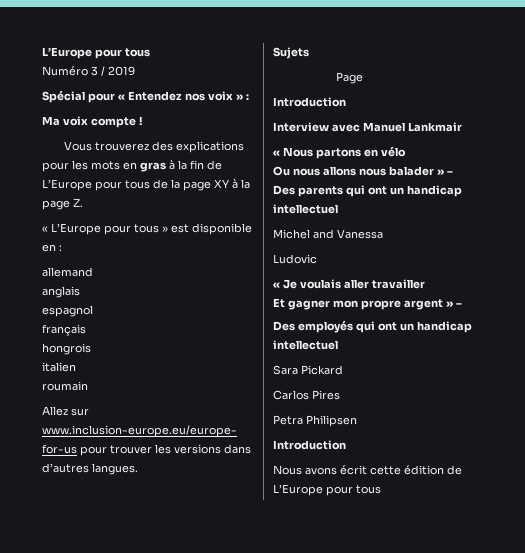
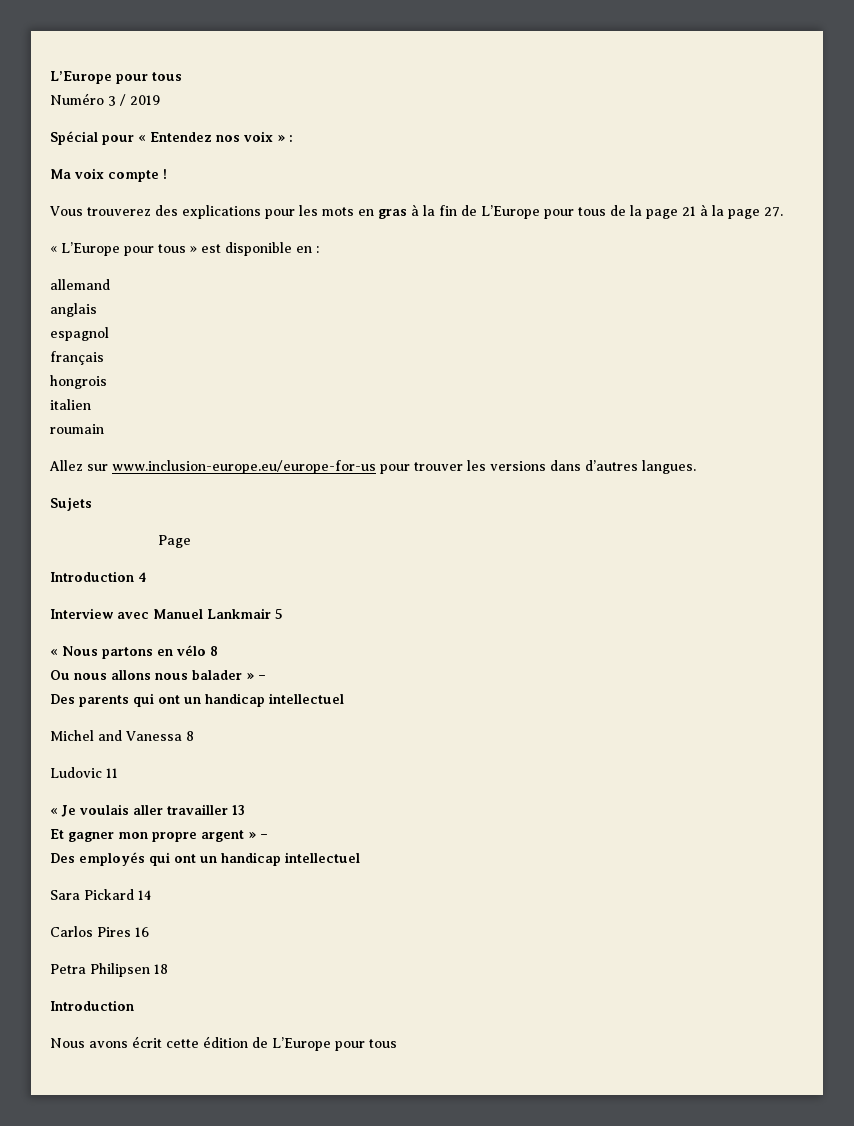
[214,179,229,188] XY -> [682,206,696,216] 21
[73,198,83,207] Z. -> [764,207,783,217] 27.
(346, 102) none -> [138,572,146,582] 4
(462, 127) none -> [275,609,283,619] 5
(406, 151) none -> [210,646,218,656] 8
(383, 234) none -> [186,731,194,741] 8
(317, 259) none -> [106,768,118,778] 11
(425, 284) none -> [232,805,245,815] 13
(343, 370) none -> [138,890,151,900] 14
(340, 395) none -> [135,927,149,937] 16
(357, 421) none -> [154,964,168,974] 18

